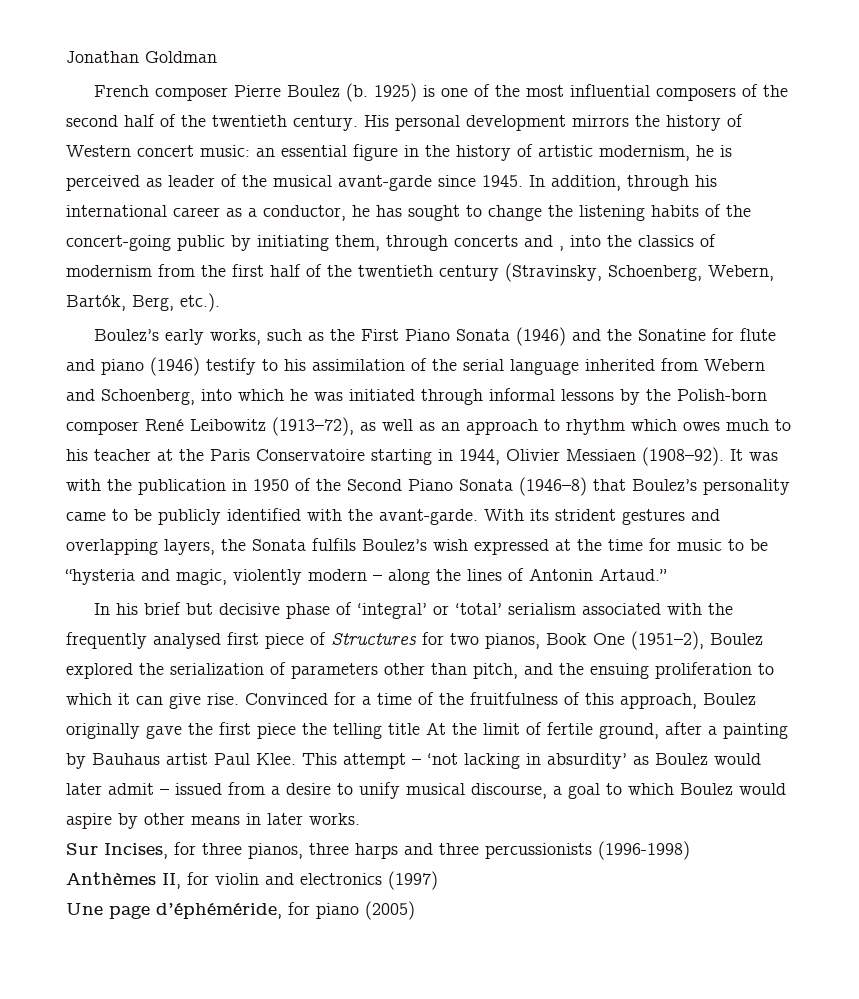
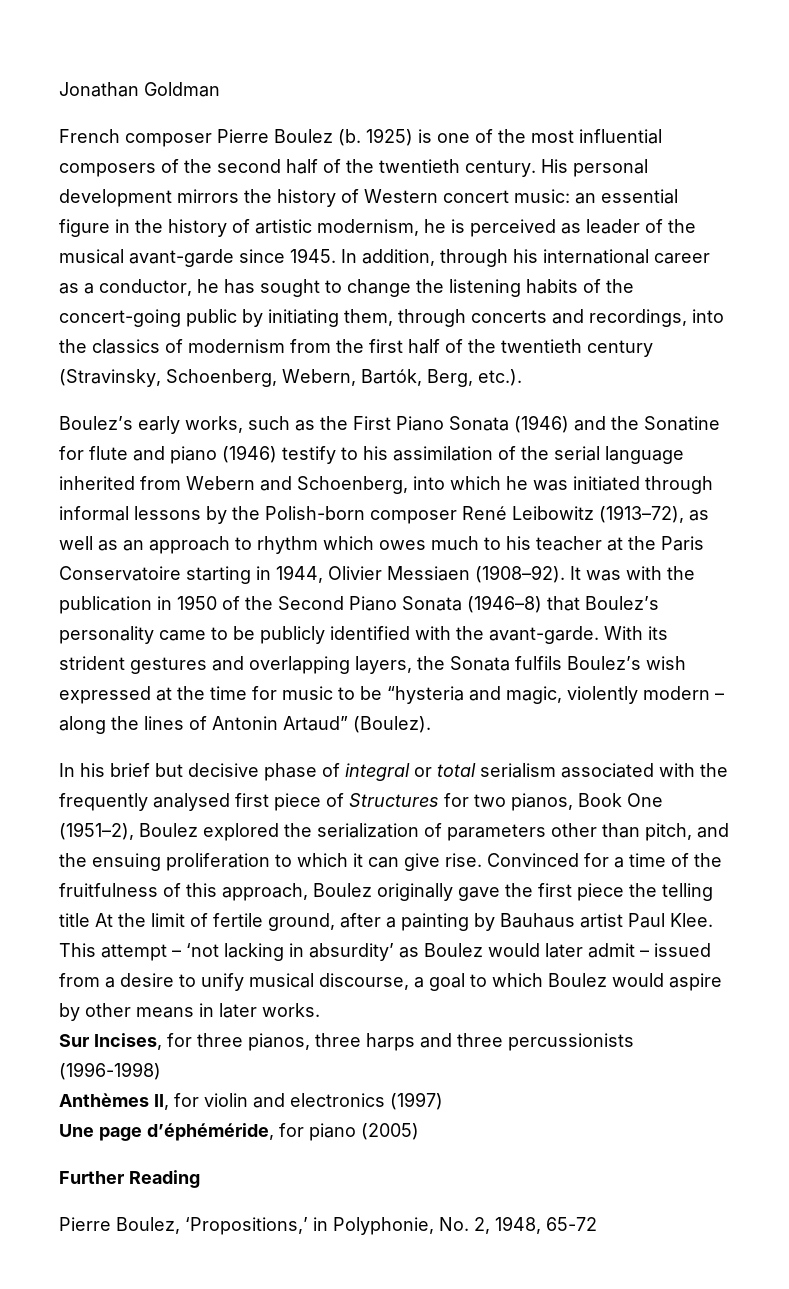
[559,246,564,251] , -> [589,309,687,327] recordings,
[599,568,667,581] Artaud.” -> [283,716,431,733] Artaud” (Boulez).
[357,603,503,619] ‘integral’ or ‘total’ -> [345,763,476,781] integral or total
(415, 910) none -> [59,1170,200,1188] [59,1216,597,1235] // Further Reading // Pierre Boulez, ‘Propositions,’ in Polyphonie, No. 2, 1948, 65-72

